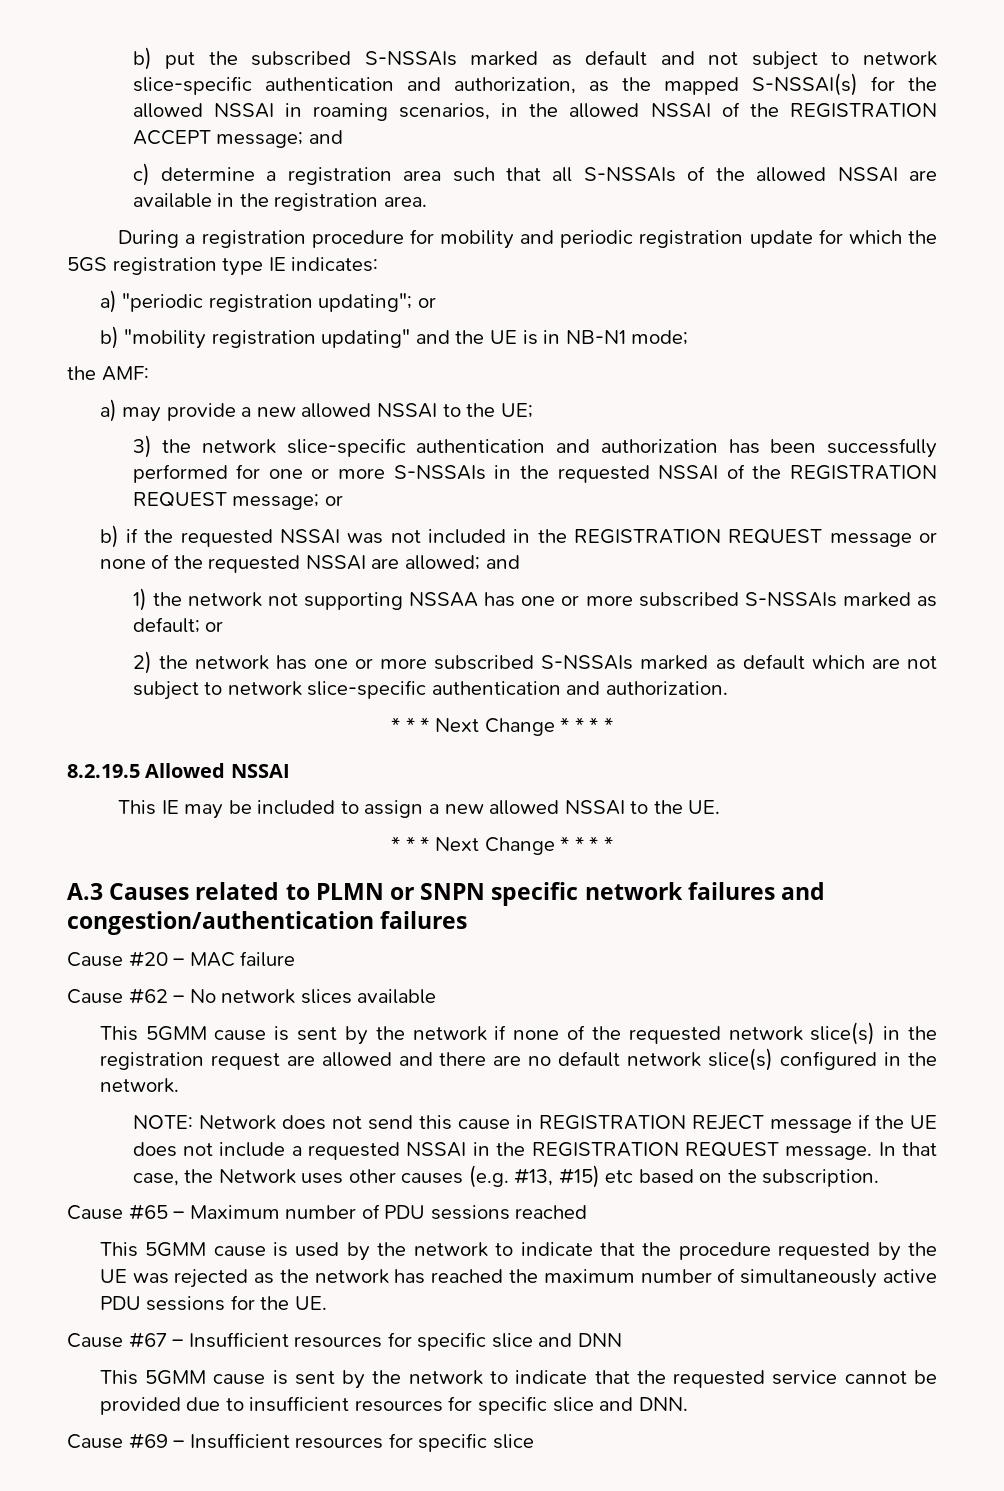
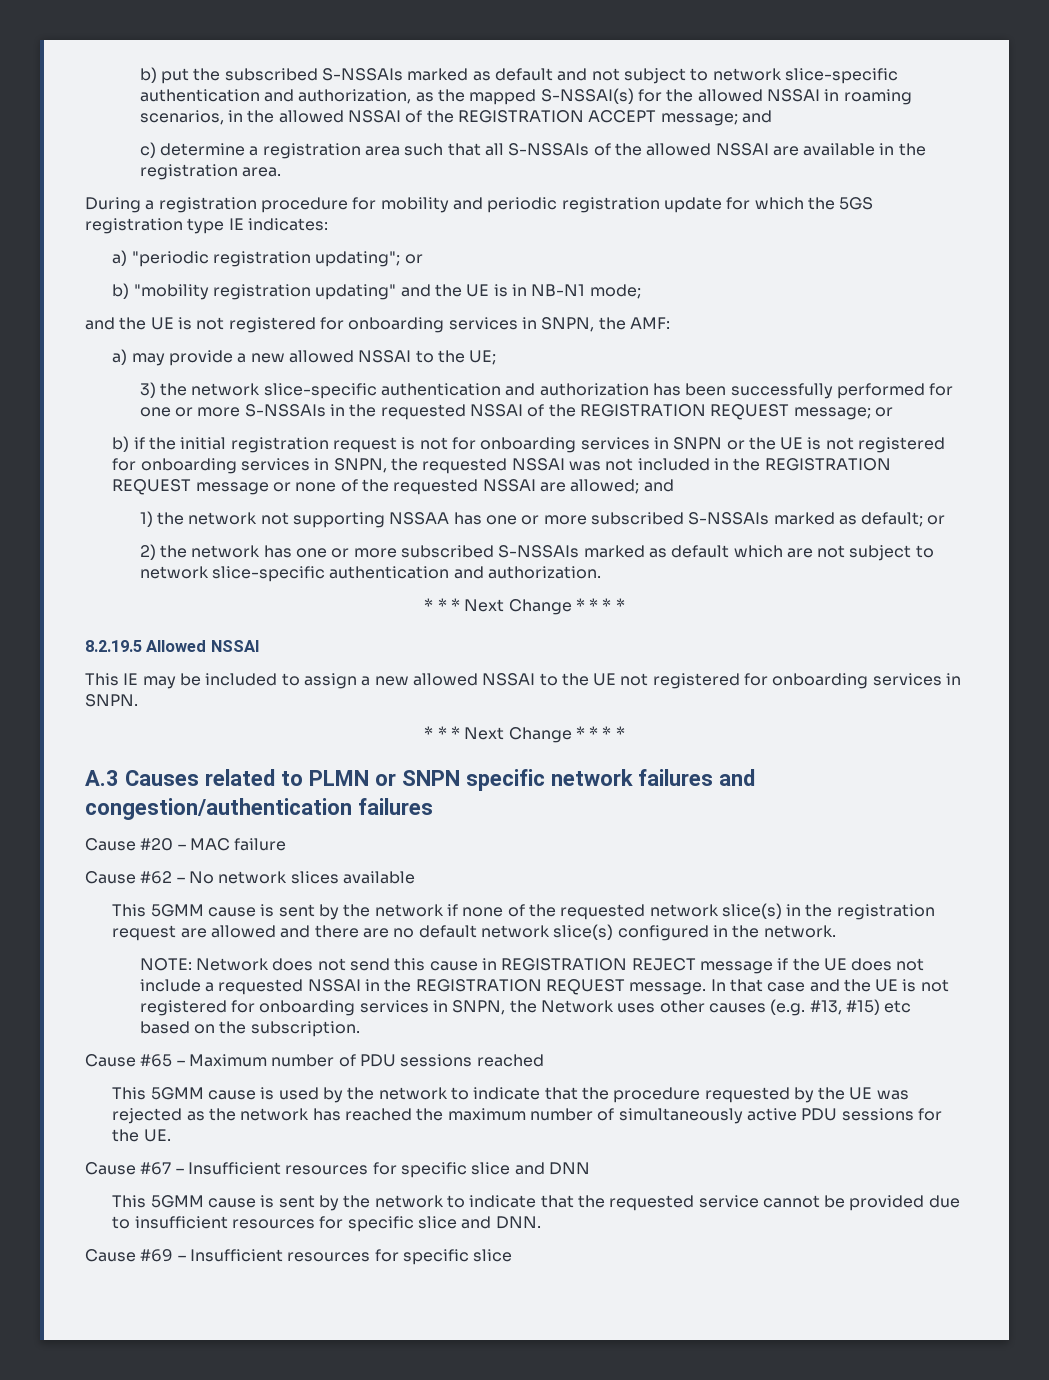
(689, 337) none -> [85,317,595,333] and the UE is not registered for onboarding services in SNPN,
(174, 536) none -> [180,437,946,453] [112,458,418,474] initial registration request is not for onboarding services in SNPN or the UE is not registered for onboarding services in SNPN, the
[688,800,721,814] UE. -> [593,673,962,689] [85,694,138,707] UE not registered for onboarding services in SNPN.
[132,1173,179,1186] case, -> [767,979,949,992] [139,1000,506,1016] case and the UE is not registered for onboarding services in SNPN,

